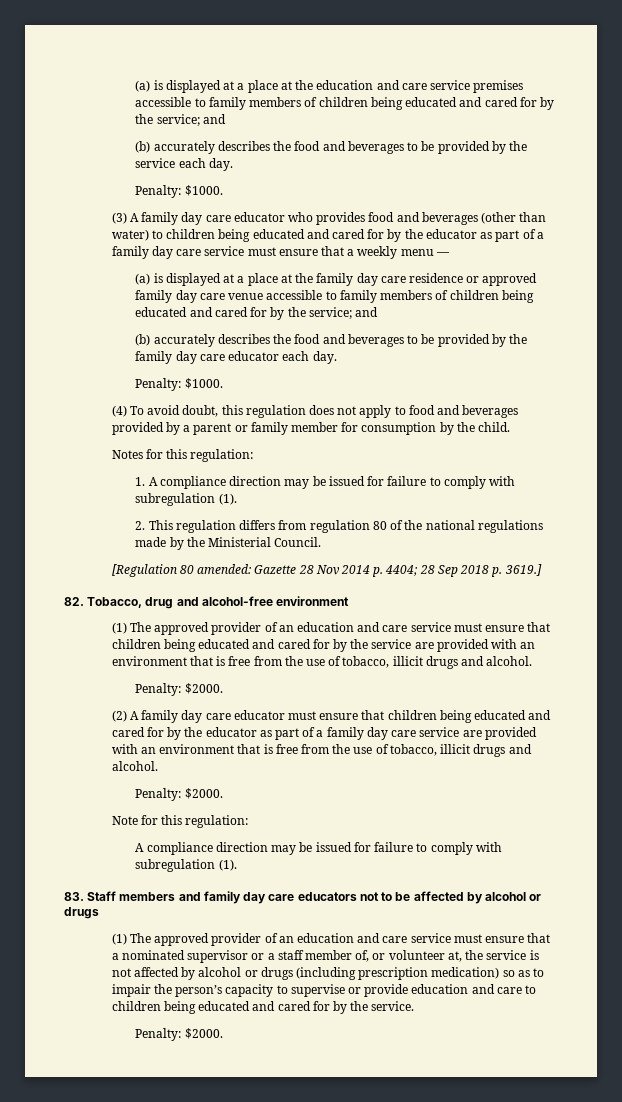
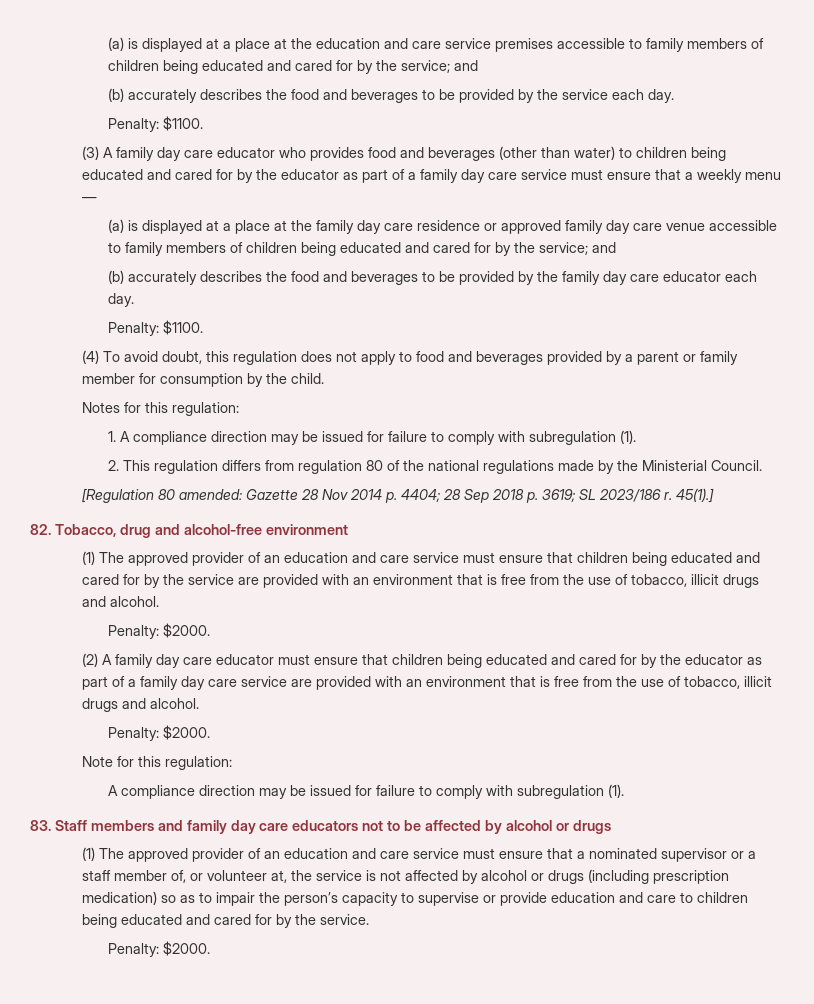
[184,185,223,196] $1000. -> [163,116,204,131] $1100.
[184,378,223,389] $1000. -> [163,320,204,335] $1100.
[504,564,542,576] 3619.] -> [542,488,715,503] 3619; SL 2023/186 r. 45(1).]

